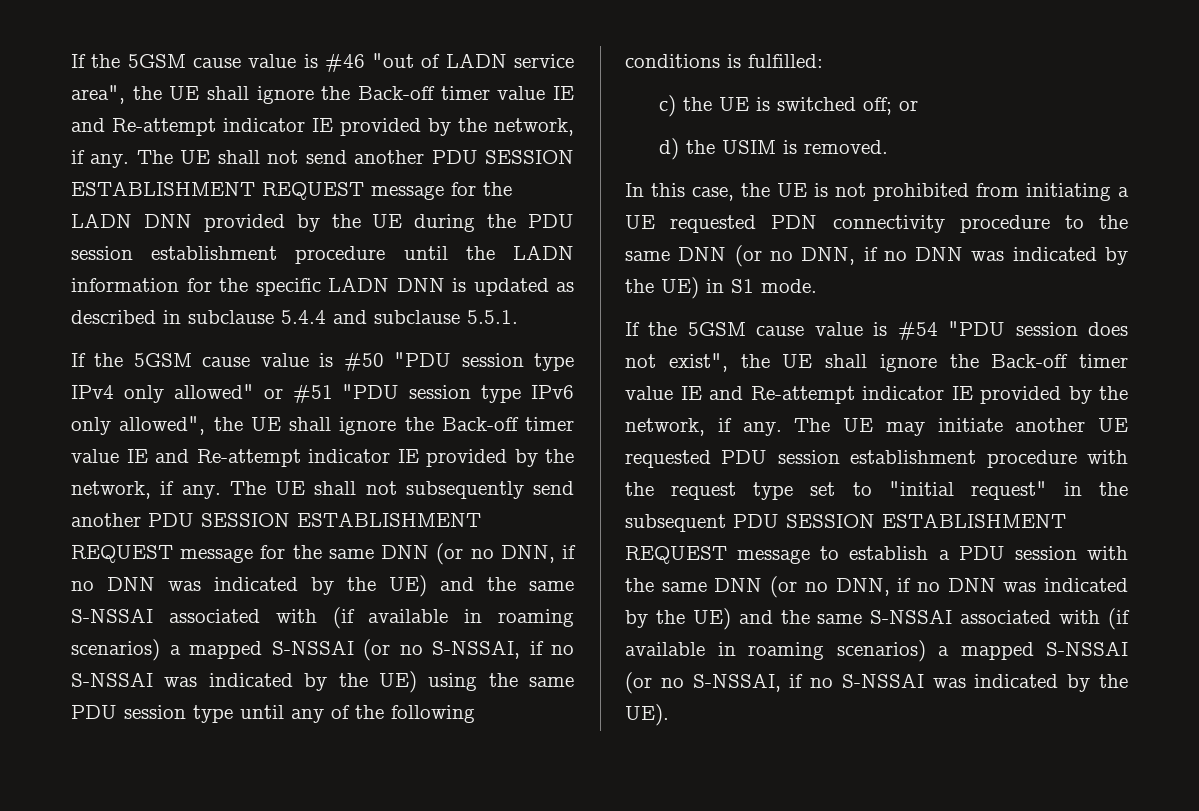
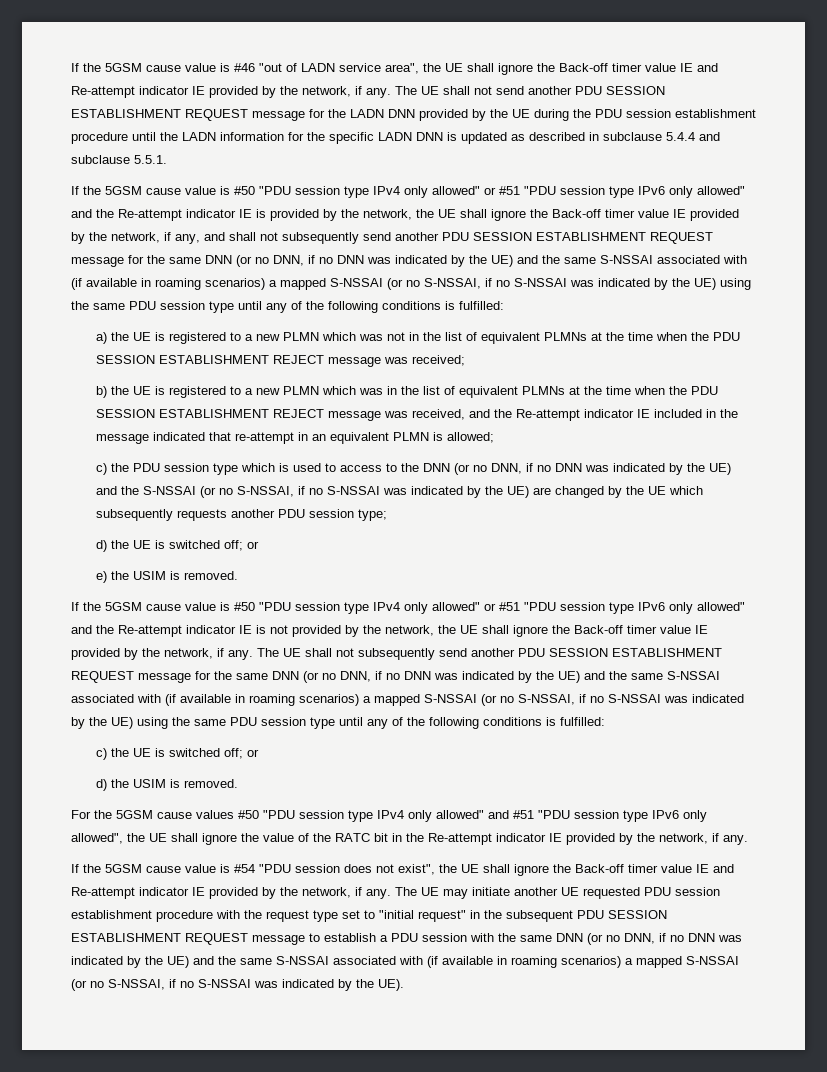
[119,416,574,435] [71,449,390,467] allowed", the UE shall ignore the Back-off timer value IE and Re-attempt indicator -> [697,186,745,195] [71,209,739,221] [71,232,713,244] [71,255,747,267] [71,278,751,290] [71,301,504,313] [96,332,741,344] [96,355,466,367] [96,386,719,398] [96,409,739,421] [96,432,495,444] [96,463,732,475] [96,486,704,498] [96,509,388,521] [96,540,260,552] [96,571,239,583] [71,602,745,614] [71,625,691,637] allowed" and the Re-attempt indicator IE is provided by the network, the UE shall ignore the Back-off timer value IE provided by the network, if any, and shall not subsequently send another PDU SESSION ESTABLISHMENT REQUEST message for the same DNN (or no DNN, if no DNN was indicated by the UE) and the same S-NSSAI associated with (if available in roaming scenarios) a mapped S-NSSAI (or no S-NSSAI, if no S-NSSAI was indicated by the UE) using the same PDU session type until any of the following conditions is fulfilled: // a) the UE is registered to a new PLMN which was not in the list of equivalent PLMNs at the time when the PDU SESSION ESTABLISHMENT REJECT message was received; // b) the UE is registered to a new PLMN which was in the list of equivalent PLMNs at the time when the PDU SESSION ESTABLISHMENT REJECT message was received, and the Re-attempt indicator IE included in the message indicated that re-attempt in an equivalent PLMN is allowed; // c) the PDU session type which is used to access to the DNN (or no DNN, if no DNN was indicated by the UE) and the S-NSSAI (or no S-NSSAI, if no S-NSSAI was indicated by the UE) are changed by the UE which subsequently requests another PDU session type; // d) the UE is switched off; or // e) the USIM is removed. // If the 5GSM cause value is #50 "PDU session type IPv4 only allowed" or #51 "PDU session type IPv6 only allowed" and the Re-attempt indicator IE is not provided by the network, the UE shall ignore the Back-off timer value
[625,183,1129,201] [625,215,1128,233] [625,245,1128,267] [625,277,817,299] In this case, the UE is not prohibited from initiating a UE requested PDN connectivity procedure to the same DNN (or no DNN, if no DNN was indicated by the UE) in S1 mode. -> [71,810,707,822] [71,833,748,845] For the 5GSM cause values #50 "PDU session type IPv4 only allowed" and #51 "PDU session type IPv6 only allowed", the UE shall ignore the value of the RATC bit in the Re-attempt indicator IE provided by the network, if any.

